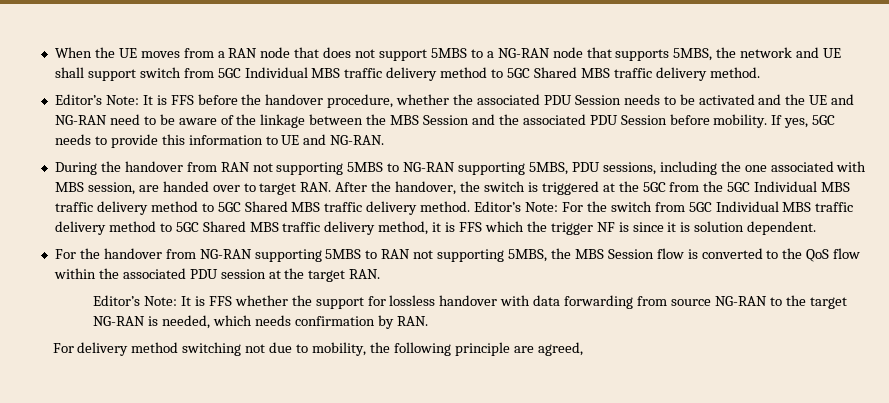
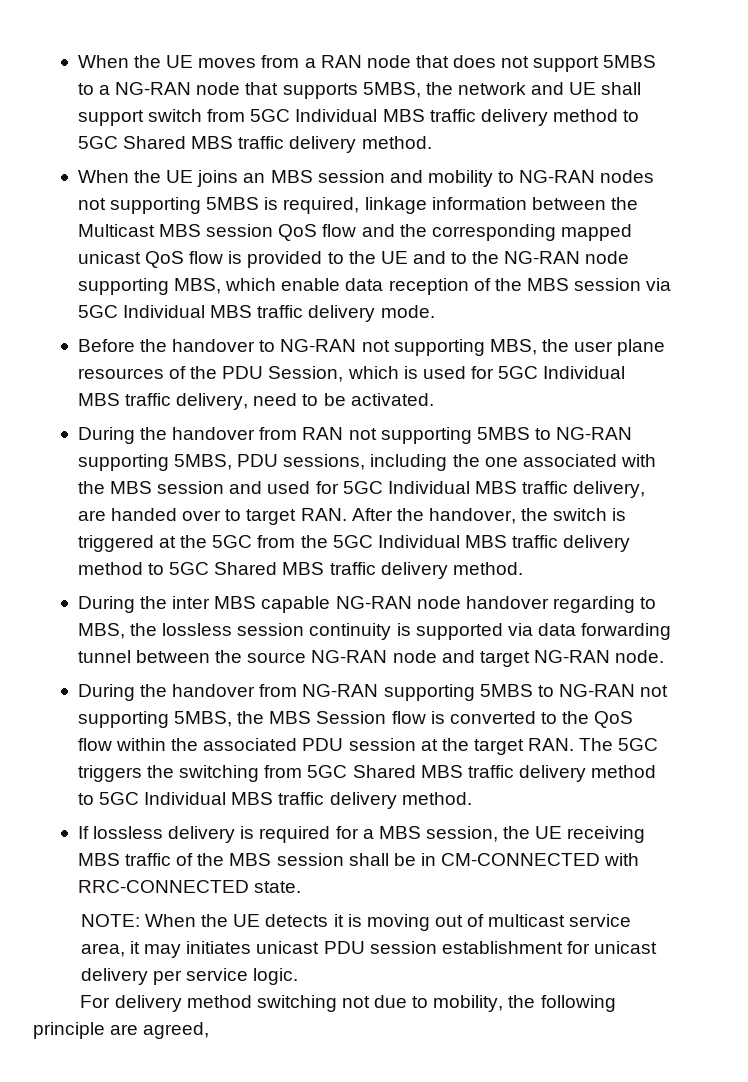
[54,94,855,108] [54,114,836,128] [54,134,385,148] Editor’s Note: It is FFS before the handover procedure, whether the associated PDU Session needs to be activated and the UE and NG-RAN need to be aware of the linkage between the MBS Session and the associated PDU Session before mobility. If yes, 5GC needs to provide this information to UE and NG-RAN. -> [77,170,655,187] [77,197,638,214] [77,224,632,241] [77,251,630,268] [77,278,672,295] [77,305,435,322] [77,339,666,356] [77,366,626,382] [77,393,434,410] When the UE joins an MBS session and mobility to NG-RAN nodes not supporting 5MBS is required, linkage information between the Multicast MBS session QoS flow and the corresponding mapped unicast QoS flow is provided to the UE and to the NG-RAN node supporting MBS, which enable data reception of the MBS session via 5GC Individual MBS traffic delivery mode. // Before the handover to NG-RAN not supporting MBS, the user plane resources of the PDU Session, which is used for 5GC Individual MBS traffic delivery, need to be activated.
[54,182,135,195] MBS session, -> [77,481,646,498] the MBS session and used for 5GC Individual MBS traffic delivery,
[474,201,854,212] [54,221,817,235] [54,249,76,259] Editor’s Note: For the switch from 5GC Individual MBS traffic delivery method to 5GC Shared MBS traffic delivery method, it is FFS which the trigger NF is since it is solution dependent. // For -> [77,596,657,613] [77,623,672,640] [77,650,665,667] [77,684,135,701] // During the inter MBS capable NG-RAN node handover regarding to MBS, the lossless session continuity is supported via data forwarding tunnel between the source NG-RAN node and target NG-RAN node. // During
[381,249,411,259] RAN -> [558,684,635,697] NG-RAN
[93,295,847,309] [93,315,428,329] // Editor’s Note: It is FFS whether the support for lossless handover with data forwarding from source NG-RAN to the target NG-RAN is needed, which needs confirmation by RAN. -> [579,738,659,751] [77,765,657,782] [77,792,472,809] [77,826,646,843] [77,853,640,866] [77,880,302,893] [80,914,632,931] [80,941,658,958] [80,968,299,985] The 5GC triggers the switching from 5GC Shared MBS traffic delivery method to 5GC Individual MBS traffic delivery method. // If lossless delivery is required for a MBS session, the UE receiving MBS traffic of the MBS session shall be in CM-CONNECTED with RRC-CONNECTED state. // NOTE: When the UE detects it is moving out of multicast service area, it may initiates unicast PDU session establishment for unicast delivery per service logic.

